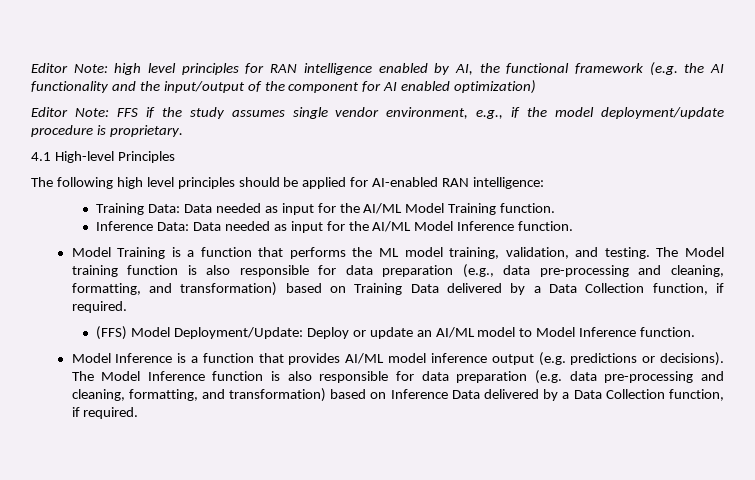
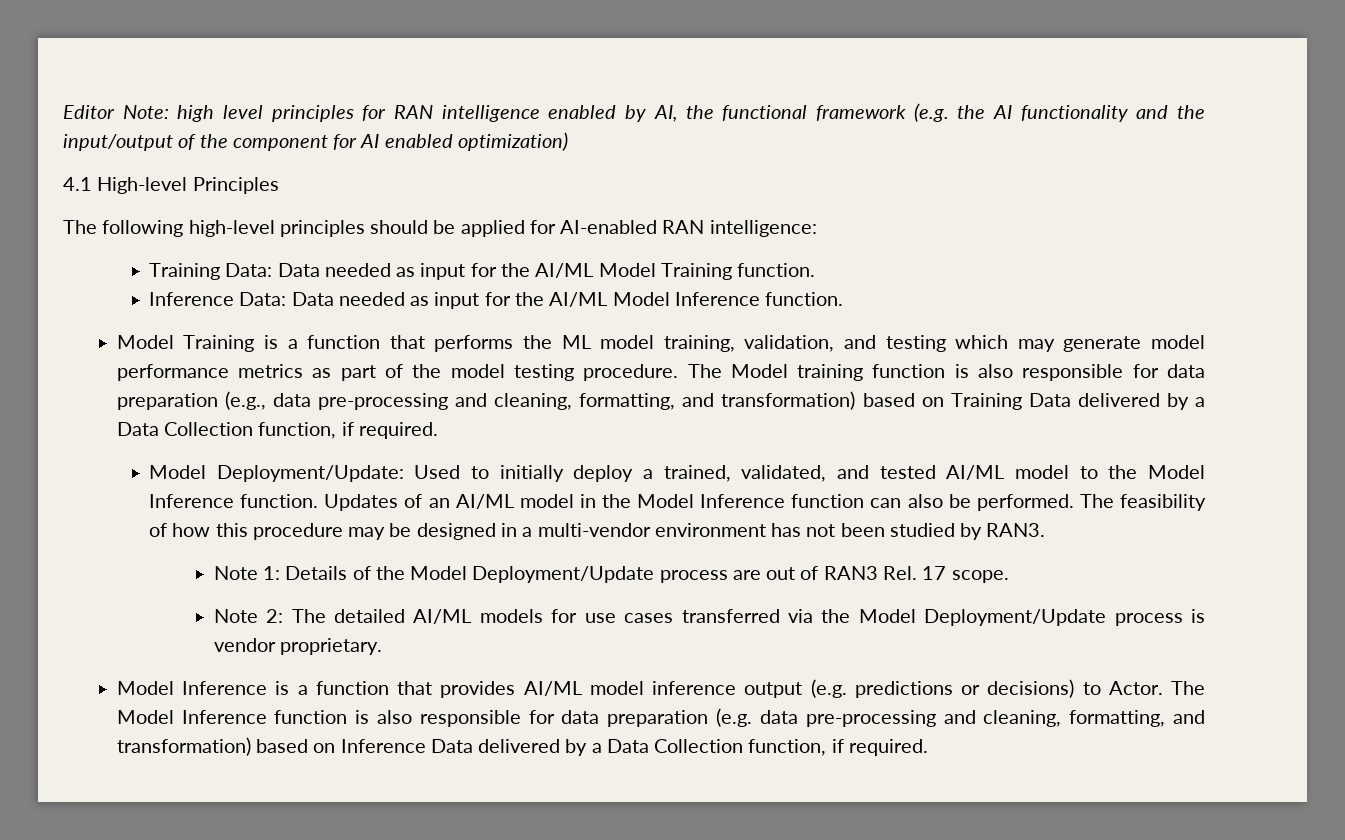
[31,107,725,119] [31,125,183,137] // Editor Note: FFS if the study assumes single vendor environment, e.g., if the model deployment/update procedure is proprietary. -> (568, 141) none
[116,177,174,189] high level -> [188,220,275,237] high-level
[604,247,650,259] testing. -> [885,335,1205,352] [116,364,679,381] testing which may generate model performance metrics as part of the model testing procedure.
[96,326,128,340] (FFS) -> (438, 430) none
[306,327,696,339] Deploy or update an AI/ML model to Model Inference function. -> [414,465,1205,482] [149,494,1206,511] [149,523,1046,540] [213,566,1009,583] [213,609,1205,626] [213,638,383,655] Used to initially deploy a trained, validated, and tested AI/ML model to the Model Inference function. Updates of an AI/ML model in the Model Inference function can also be performed. The feasibility of how this procedure may be designed in a multi-vendor environment has not been studied by RAN3. // Note 1: Details of the Model Deployment/Update process are out of RAN3 Rel. 17 scope. // Note 2: The detailed AI/ML models for use cases transferred via the Model Deployment/Update process is vendor proprietary.
[660,352,725,366] decisions). -> [987,679,1163,698] decisions) to Actor.

